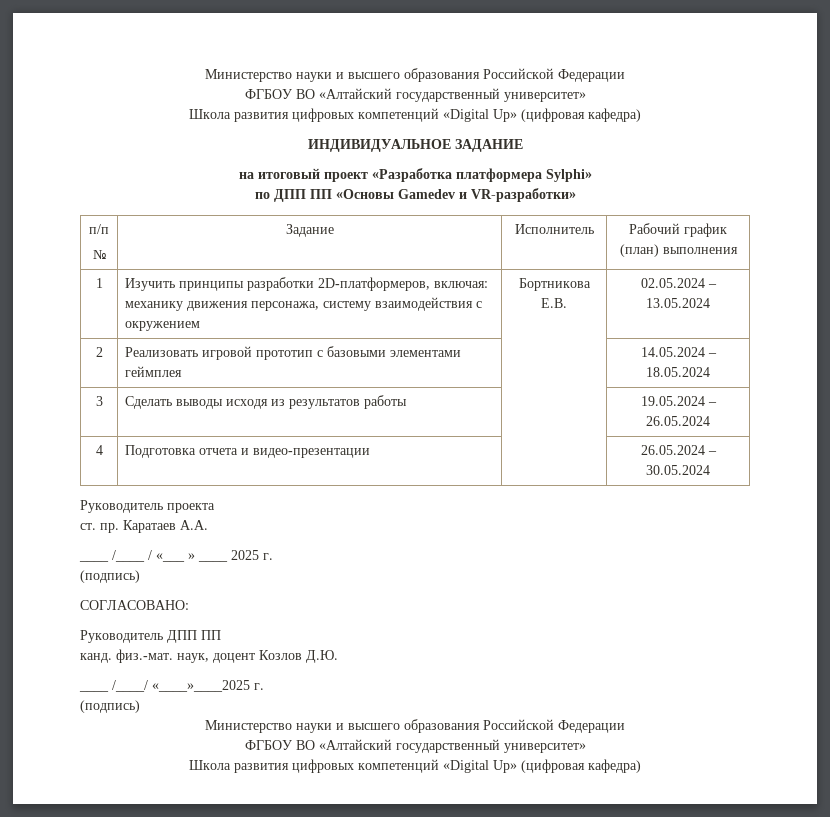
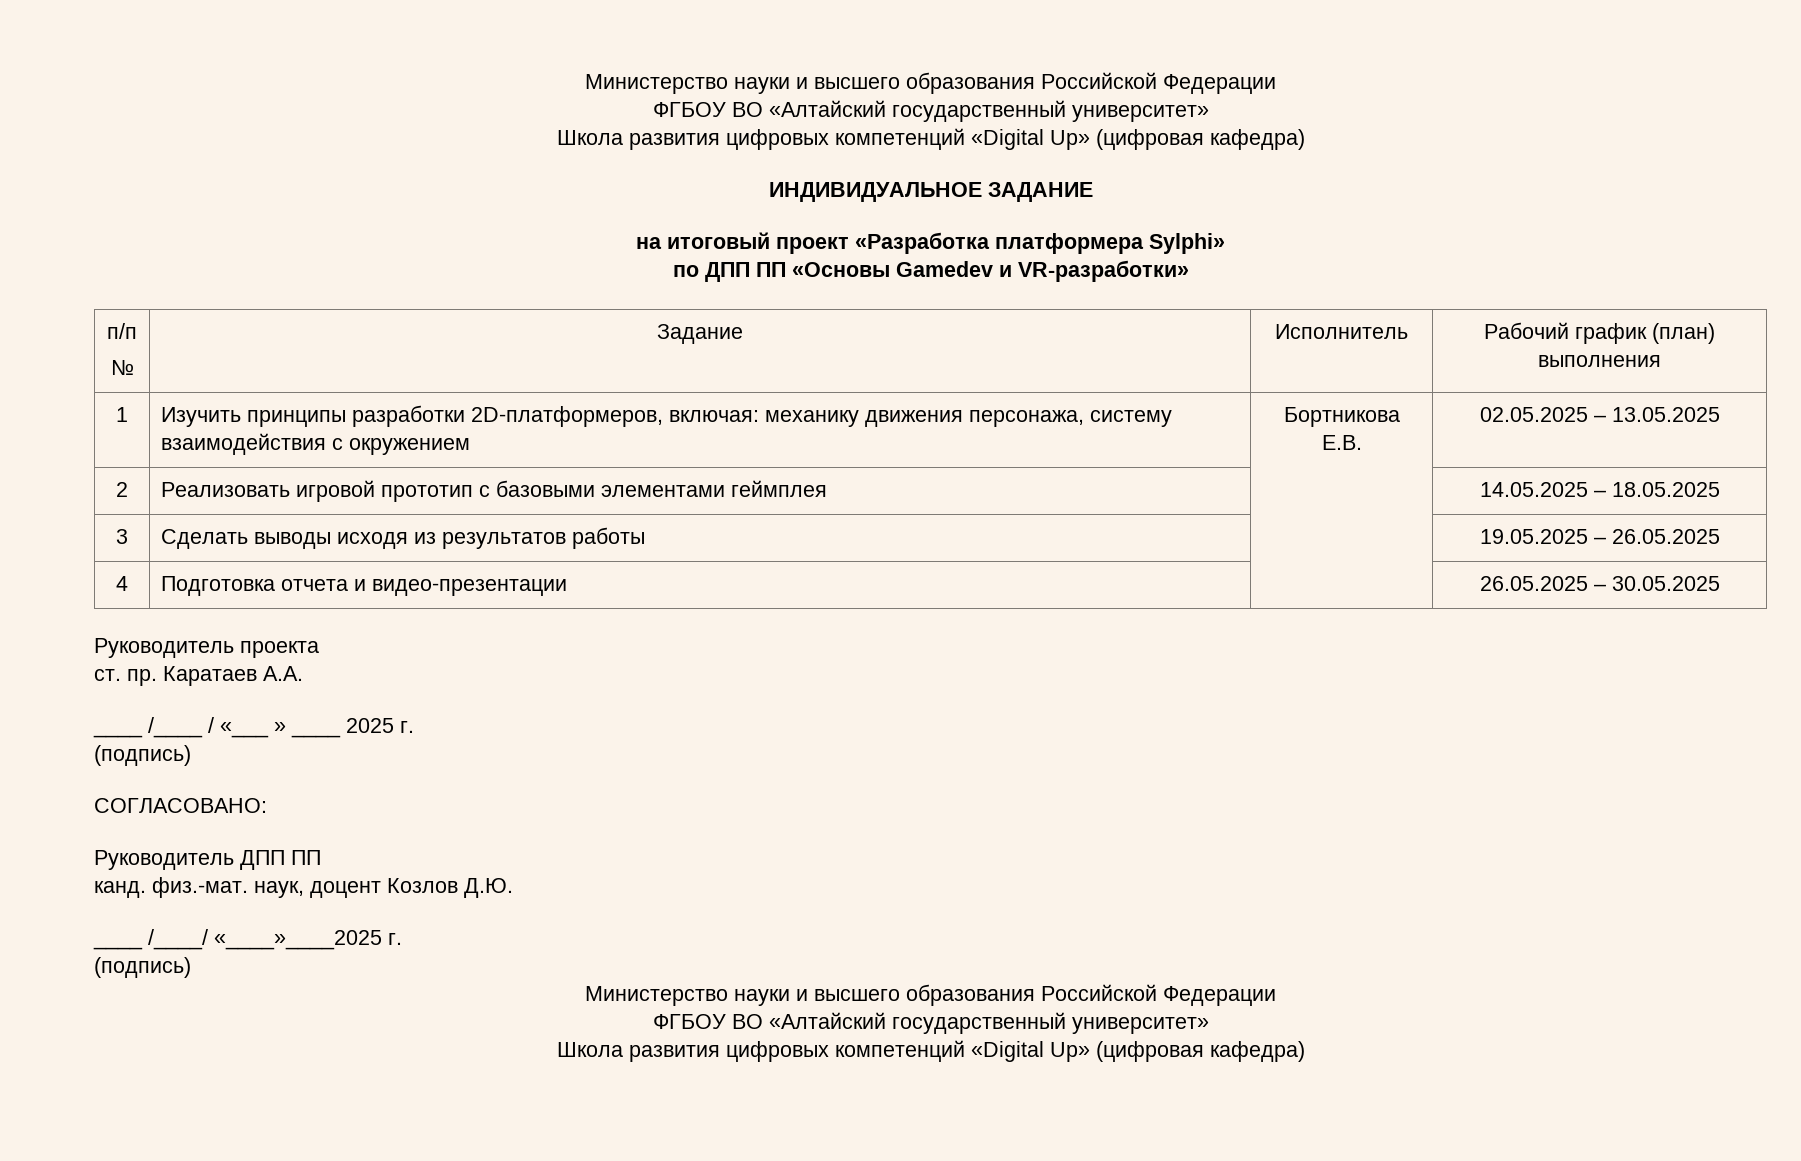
[640,278,717,288] [646,298,710,308] 02.05.2024 – 13.05.2024 -> [1479,407,1720,422] 02.05.2025 – 13.05.2025
[640,347,717,357] [646,367,710,377] 14.05.2024 – 18.05.2024 -> [1479,482,1720,497] 14.05.2025 – 18.05.2025
[640,396,717,406] [646,416,710,426] 19.05.2024 – 26.05.2024 -> [1479,529,1720,544] 19.05.2025 – 26.05.2025
[640,445,717,455] [646,465,710,475] 26.05.2024 – 30.05.2024 -> [1479,576,1720,591] 26.05.2025 – 30.05.2025

